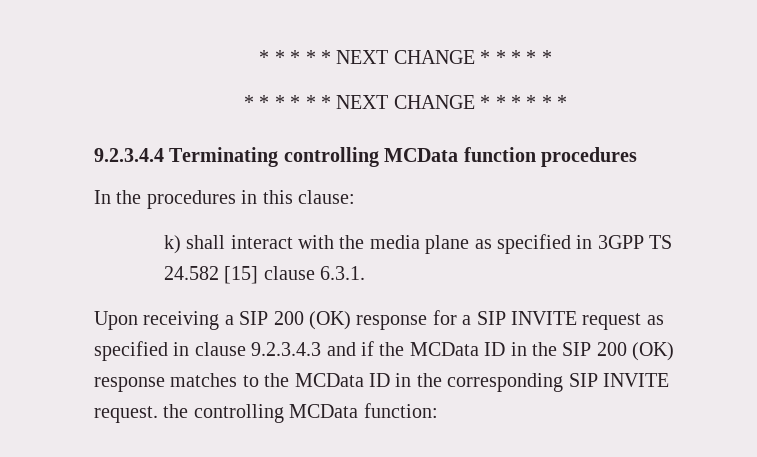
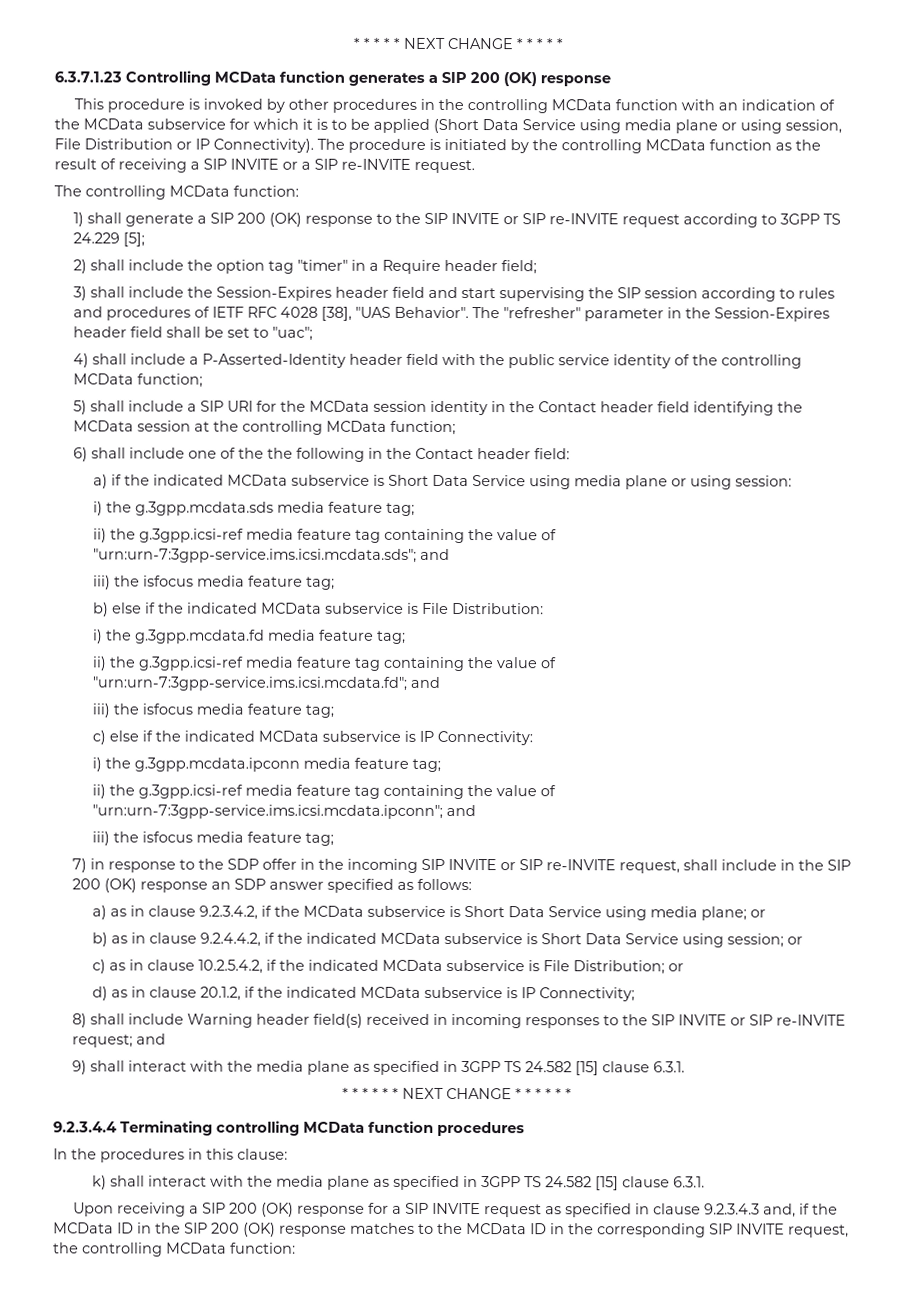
(552, 57) none -> [54,70,611,87] [73,98,835,114] [54,118,842,134] [54,138,821,154] [54,158,475,174] [54,185,299,200] [73,212,842,228] [73,232,146,247] [73,259,538,275] [73,286,836,302] [73,306,831,322] [73,326,314,341] [73,353,803,369] [73,373,204,388] [73,400,804,416] [73,420,457,435] [73,447,571,462] [92,474,792,490] [92,501,415,516] [92,528,557,544] [92,548,450,563] [92,575,335,590] [92,602,544,617] [92,629,406,644] [91,656,557,672] [91,676,440,691] [91,703,334,718] [91,730,533,746] [91,757,441,772] [91,784,556,800] [91,804,476,819] [91,831,334,846] [72,858,852,874] [72,878,473,893] [91,905,766,921] [91,932,803,948] [91,959,684,975] [91,986,635,1002] [72,1013,847,1029] [72,1033,167,1048] [72,1060,686,1076] // 6.3.7.1.23 Controlling MCData function generates a SIP 200 (OK) response // This procedure is invoked by other procedures in the controlling MCData function with an indication of the MCData subservice for which it is to be applied (Short Data Service using media plane or using session, File Distribution or IP Connectivity). The procedure is initiated by the controlling MCData function as the result of receiving a SIP INVITE or a SIP re-INVITE request. // The controlling MCData function: // 1) shall generate a SIP 200 (OK) response to the SIP INVITE or SIP re-INVITE request according to 3GPP TS 24.229 [5]; // 2) shall include the option tag "timer" in a Require header field; // 3) shall include the Session-Expires header field and start supervising the SIP session according to rules and procedures of IETF RFC 4028 [38], "UAS Behavior". The "refresher" parameter in the Session-Expires header field shall be set to "uac"; // 4) shall include a P-Asserted-Identity header field with the public service identity of the controlling MCData function; // 5) shall include a SIP URI for the MCData session identity in the Contact header field identifying the MCData session at the controlling MCData function; // 6) shall include one of the the following in the Contact header field: // a) if the indicated MCData subservice is Short Data Service using media plane or using session: // i) the g.3gpp.mcdata.sds media feature tag; // ii) the g.3gpp.icsi-ref media feature tag containing the value of "urn:urn-7:3gpp-service.ims.icsi.mcdata.sds"; and // iii) the isfocus media feature tag; // b) else if the indicated MCData subservice is File Distribution: // i) the g.3gpp.mcdata.fd media feature tag; // ii) the g.3gpp.icsi-ref media feature tag containing the value of "urn:urn-7:3gpp-service.ims.icsi.mcdata.fd"; and // iii) the isfocus media feature tag; // c) else if the indicated MCData subservice is IP Connectivity: // i) the g.3gpp.mcdata.ipconn media feature tag; // ii) the g.3gpp.icsi-ref media feature tag containing the value of "urn:urn-7:3gpp-service.ims.icsi.mcdata.ipconn"; and // iii) the isfocus media feature tag; // 7) in response to the SDP offer in the incoming SIP INVITE or SIP re-INVITE request, shall include in the SIP 200 (OK) response an SDP answer specified as follows: // a) as in clause 9.2.3.4.2, if the MCData subservice is Short Data Service using media plane; or // b) as in clause 9.2.4.4.2, if the indicated MCData subservice is Short Data Service using session; or // c) as in clause 10.2.5.4.2, if the indicated MCData subservice is File Distribution; or // d) as in clause 20.1.2, if the indicated MCData subservice is IP Connectivity; // 8) shall include Warning header field(s) received in incoming responses to the SIP INVITE or SIP re-INVITE request; and // 9) shall interact with the media plane as specified in 3GPP TS 24.582 [15] clause 6.3.1.
[326,342,356,356] and -> [762,1203,796,1218] and,
[94,406,158,423] request. -> [788,1224,849,1238] request,

